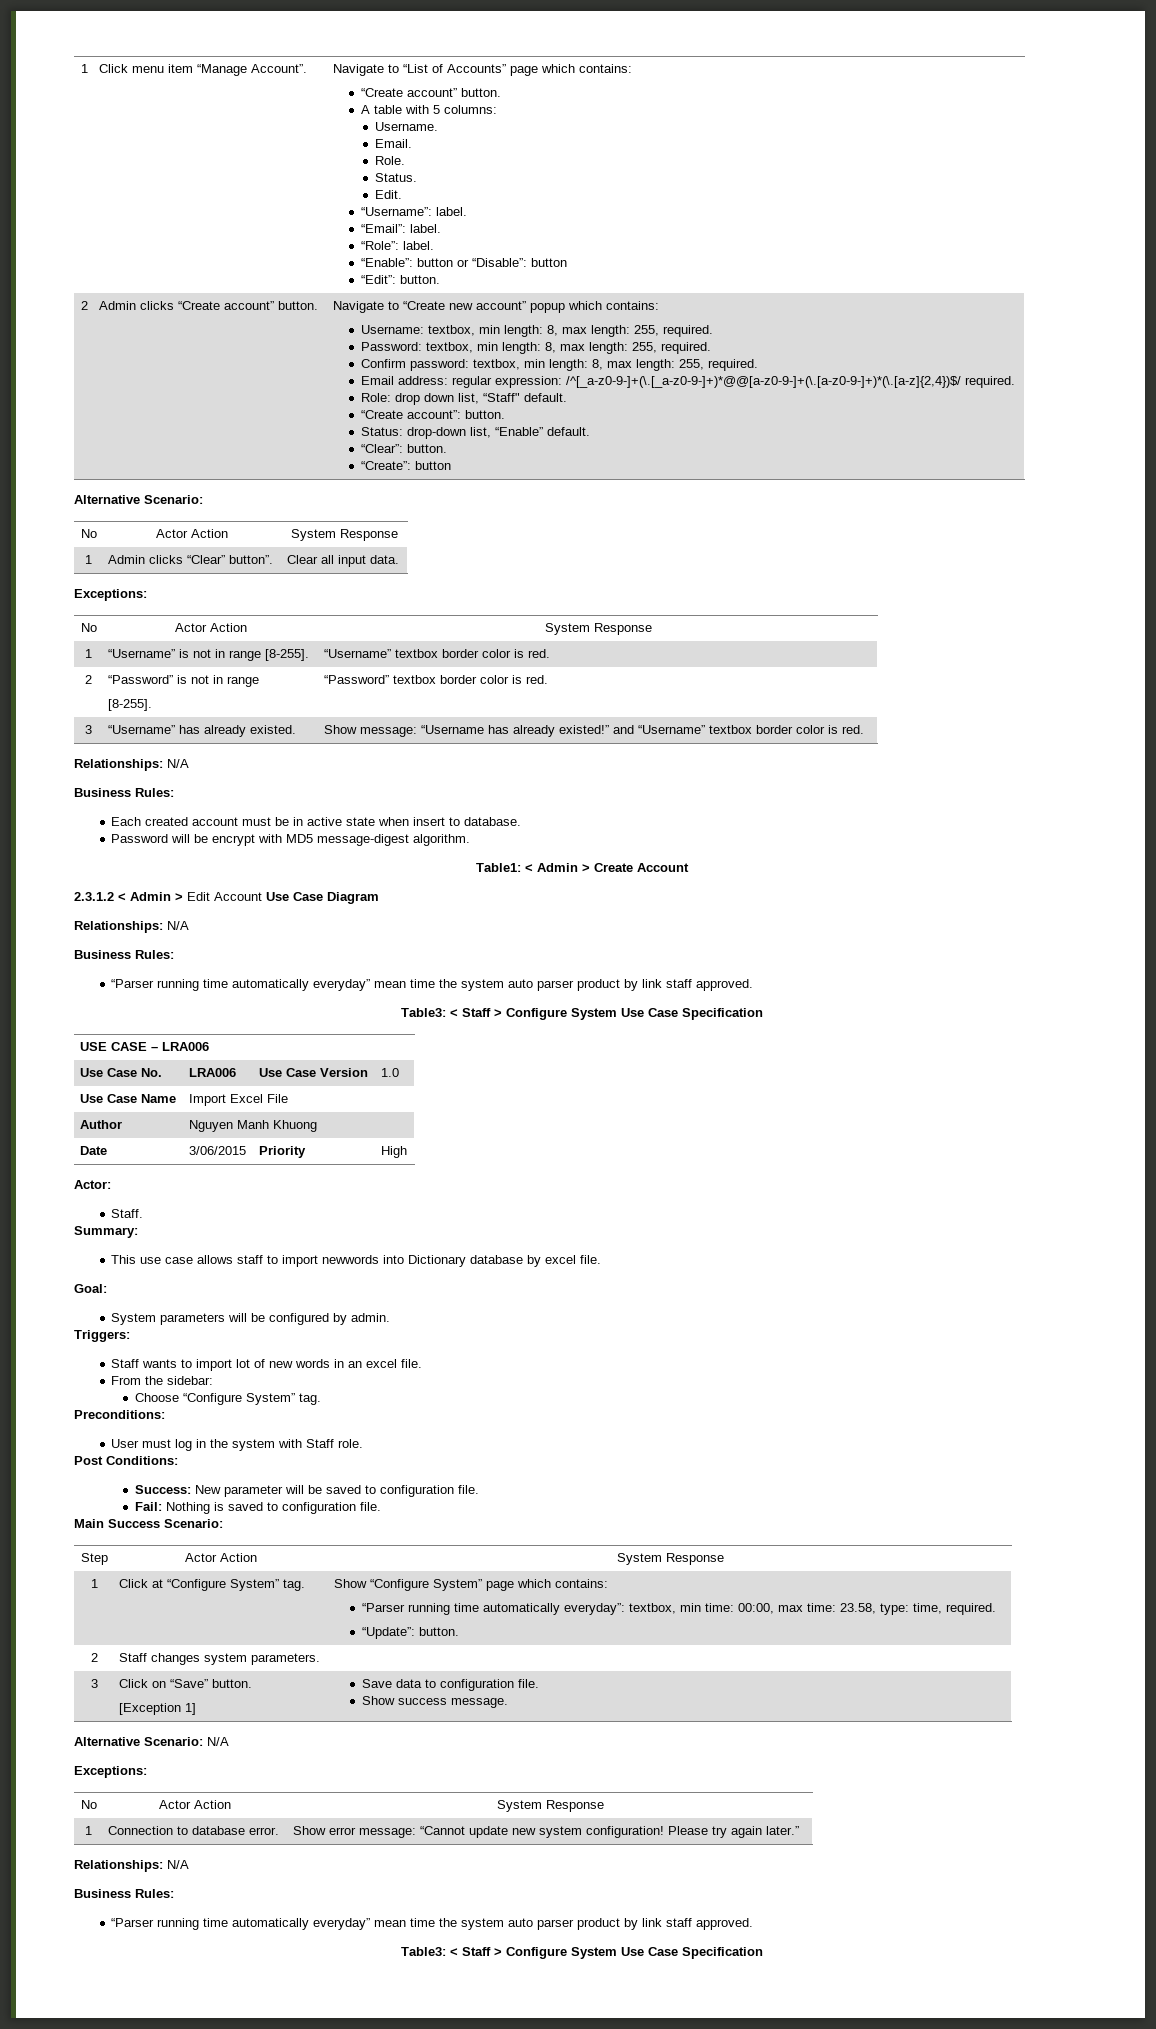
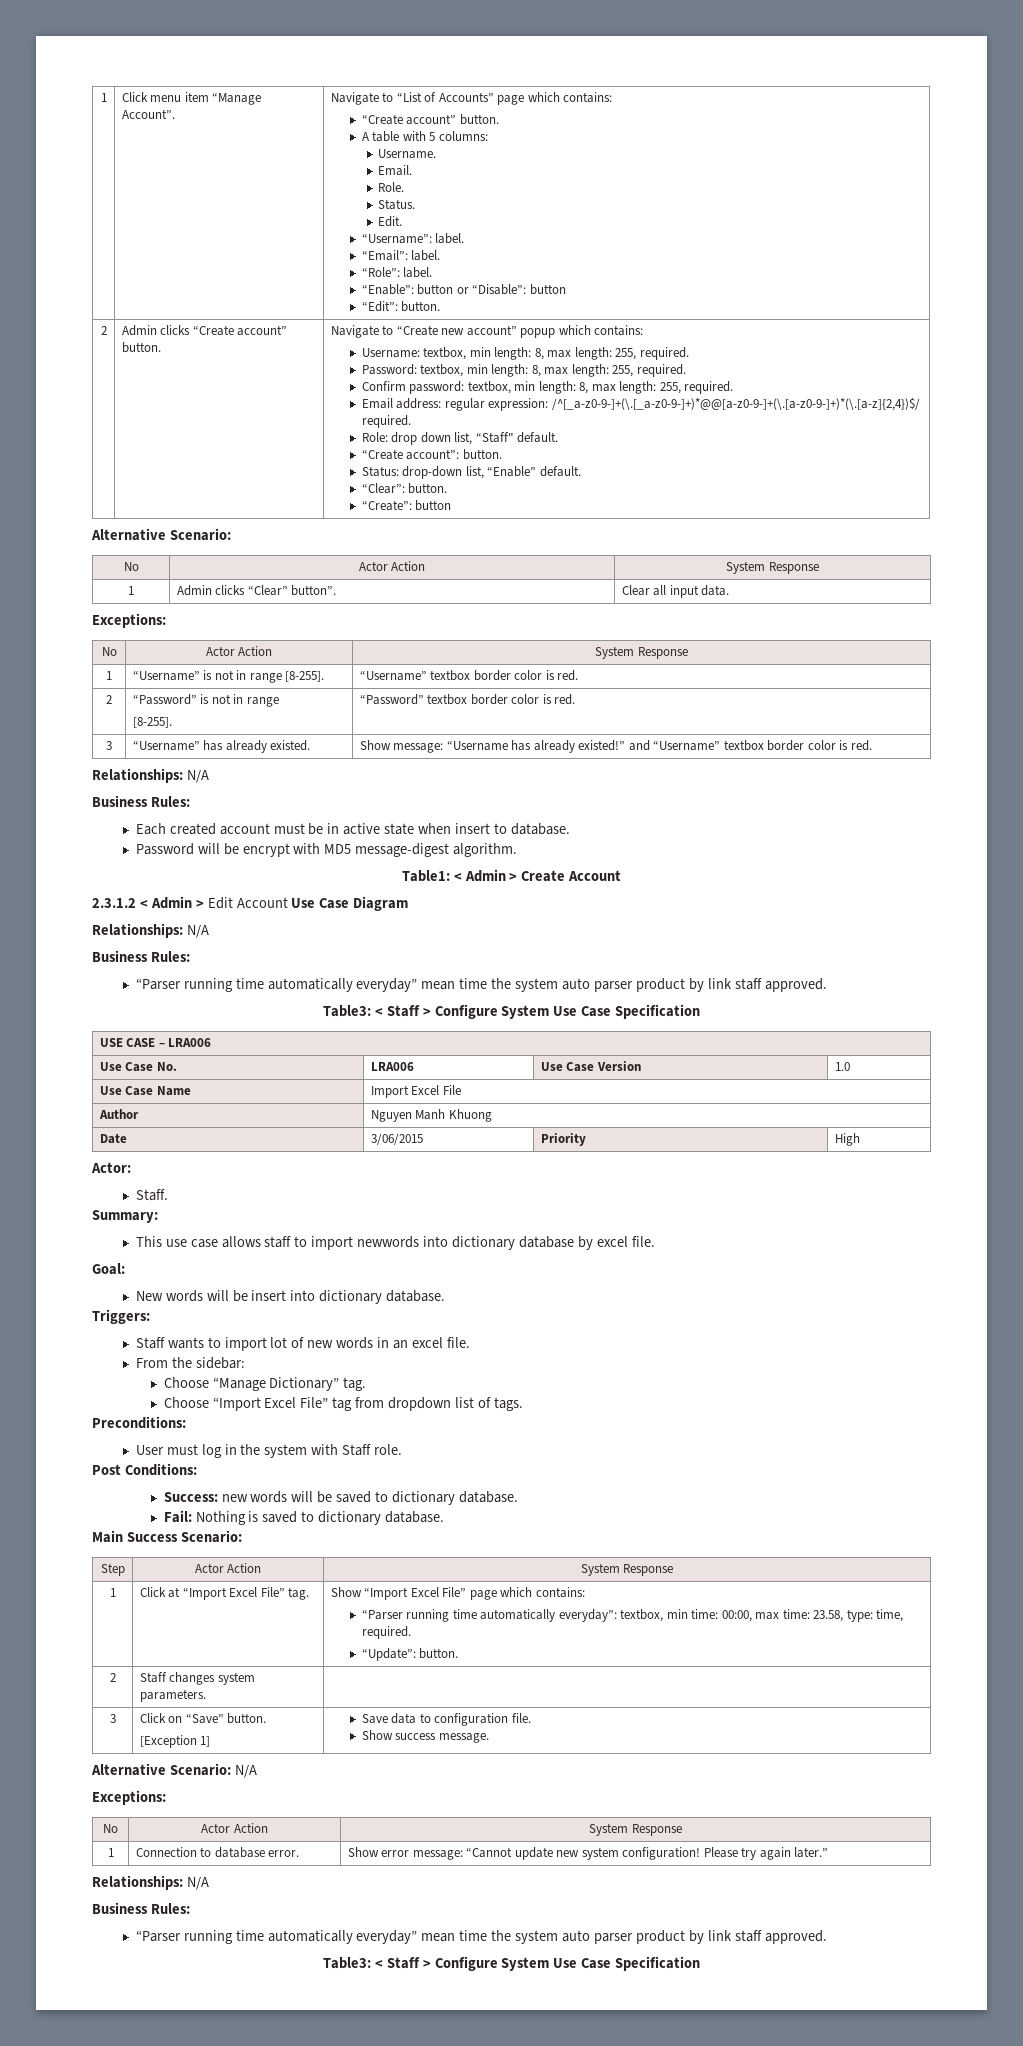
[408,1255,467,1267] Dictionary -> [452,1236,516,1250] dictionary
[111,1313,391,1325] System parameters will be configured by admin. -> [135,1290,446,1304] New words will be insert into dictionary database.
[182,1393,321,1405] “Configure System” tag. -> [212,1377,367,1391] [163,1397,523,1411] “Manage Dictionary” tag. // Choose “Import Excel File” tag from dropdown list of tags.
[194,1485,283,1497] New parameter -> [221,1491,288,1503] new words
[379,1485,479,1497] configuration file. -> [392,1491,518,1505] dictionary database.
[281,1502,381,1514] configuration file. -> [318,1511,445,1525] dictionary database.
[166,1579,279,1591] “Configure System” -> [182,1587,285,1600] “Import Excel File”
[369,1579,482,1591] “Configure System” -> [364,1587,467,1600] “Import Excel File”

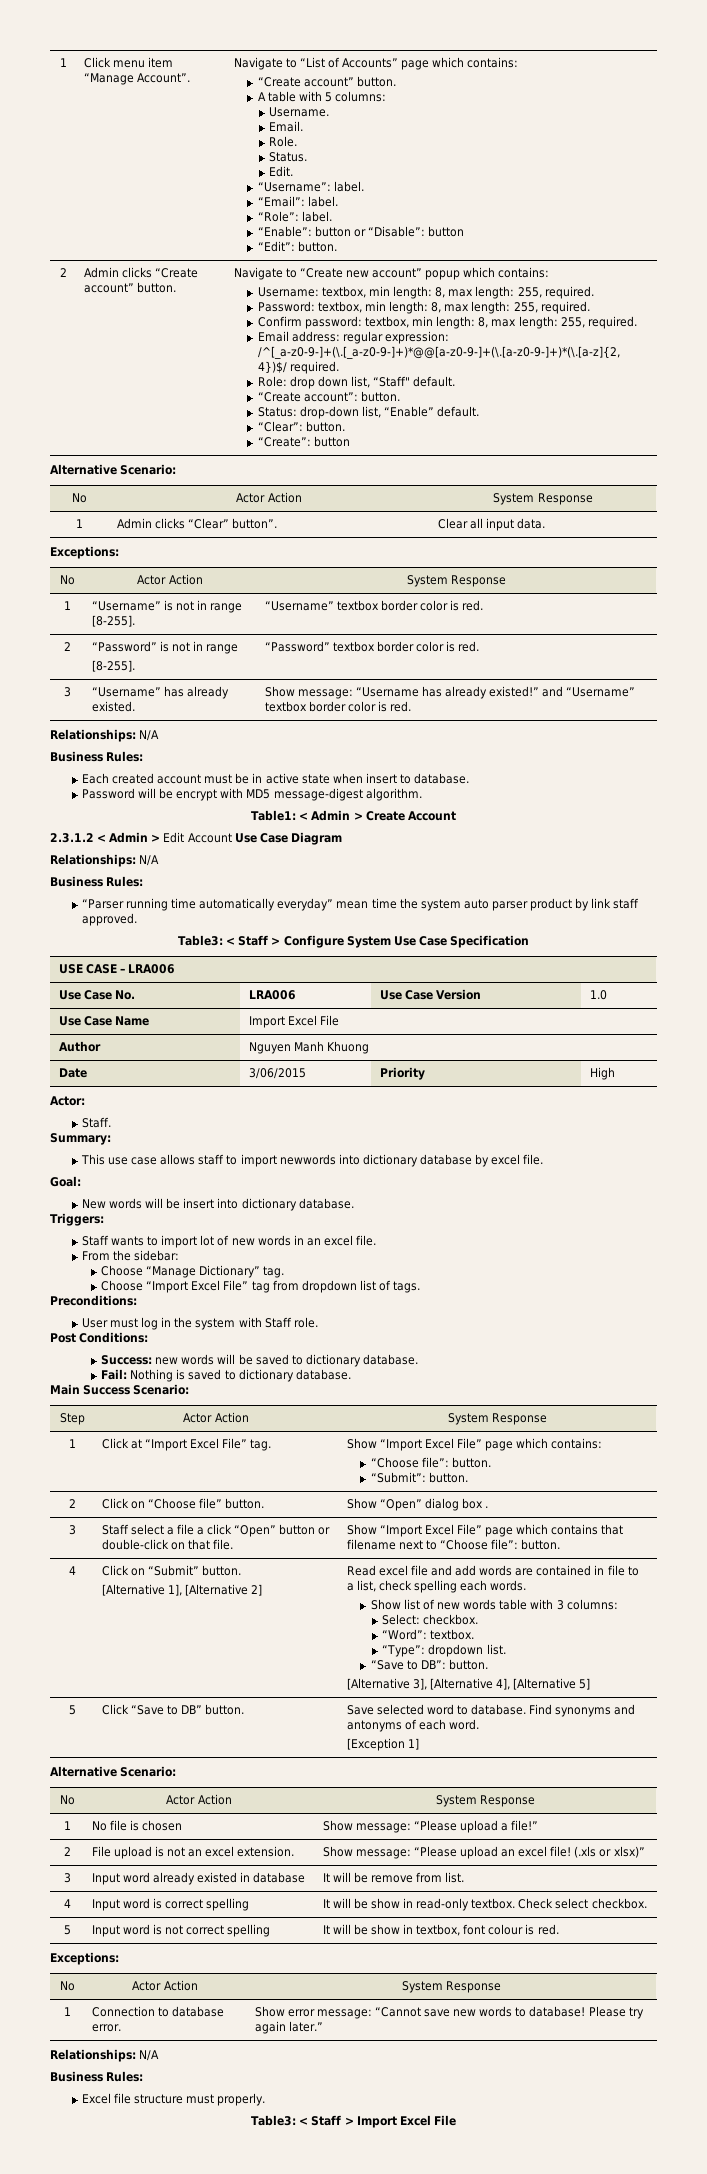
[361,1609,904,1622] [361,1626,411,1639] [361,1648,459,1661] [109,1673,116,1682] [139,1672,255,1685] [139,1689,206,1702] [109,1714,116,1723] [139,1713,267,1724] [139,1735,211,1748] [361,1713,531,1726] [361,1730,489,1743] [91,1763,257,1778] “Parser running time automatically everyday”: textbox, min time: 00:00, max time: 23.58, type: time, required. // “Update”: button. // 2 | Staff changes system parameters. | // 3 | Click on “Save” button. // [Exception 1] | Save data to configuration file. // Show success message. // Alternative Scenario: N/A -> [370,1457,492,1468] [370,1472,468,1483] [68,1499,76,1508] [101,1498,265,1509] [346,1498,489,1511] [68,1525,76,1535] [101,1524,331,1537] [101,1539,233,1550] [346,1524,624,1537] [346,1539,561,1550] [68,1566,76,1575] [101,1565,241,1576] [101,1584,262,1596] [346,1565,639,1576] [346,1580,527,1593] [370,1599,618,1610] [382,1614,479,1625] [382,1629,475,1640] [382,1644,506,1657] [370,1659,489,1670] [346,1678,591,1690] [68,1705,76,1715] [101,1704,245,1715] [346,1704,636,1717] [346,1719,479,1732] [346,1738,419,1751] [50,1766,177,1777] [59,1795,75,1805] [166,1794,232,1805] [435,1795,536,1807] [63,1821,71,1830] [91,1820,182,1831] [322,1820,539,1833] [63,1847,71,1856] [91,1846,295,1859] [322,1846,645,1859] [63,1873,71,1883] [91,1872,306,1885] [322,1872,465,1883] [63,1899,71,1908] [91,1898,250,1911] [322,1898,647,1911] [63,1925,71,1935] [91,1924,271,1937] [322,1924,559,1936] “Choose file”: button. // “Submit”: button. // 2 | Click on “Choose file” button. | Show “Open” dialog box . // 3 | Staff select a file a click “Open” button or double-click on that file. | Show “Import Excel File” page which contains that filename next to “Choose file”: button. // 4 | Click on “Submit” button. // [Alternative 1], [Alternative 2] | Read excel file and add words are contained in file to a list, check spelling each words. // Show list of new words table with 3 columns: // Select: checkbox. // “Word”: textbox. // “Type”: dropdown list. // “Save to DB”: button. // [Alternative 3], [Alternative 4], [Alternative 5] // 5 | Click “Save to DB” button. | Save selected word to database. Find synonyms and antonyms of each word. // [Exception 1] // Alternative Scenario: // No | Actor Action | System Response // 1 | No file is chosen | Show message: “Please upload a file!” // 2 | File upload is not an excel extension. | Show message: “Please upload an excel file! (.xls or xlsx)” // 3 | Input word already existed in database | It will be remove from list. // 4 | Input word is correct spelling | It will be show in read-only textbox. Check select checkbox. // 5 | Input word is not correct spelling | It will be show in textbox, font colour is red.
[514,1847,701,1860] update new system configuration! -> [424,2006,586,2017] save new words to database!
[135,1930,827,1944] [322,1956,701,1971] “Parser running time automatically everyday” mean time the system auto parser product by link staff approved. // Table3: < Staff > Configure System Use Case Specification -> [81,2093,266,2106] [251,2115,456,2128] Excel file structure must properly. // Table3: < Staff > Import Excel File

